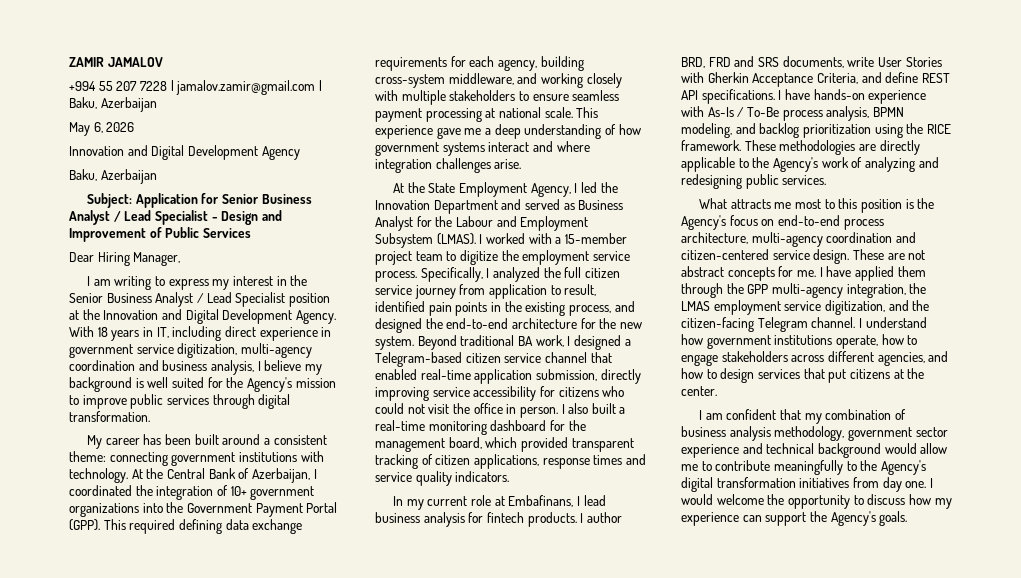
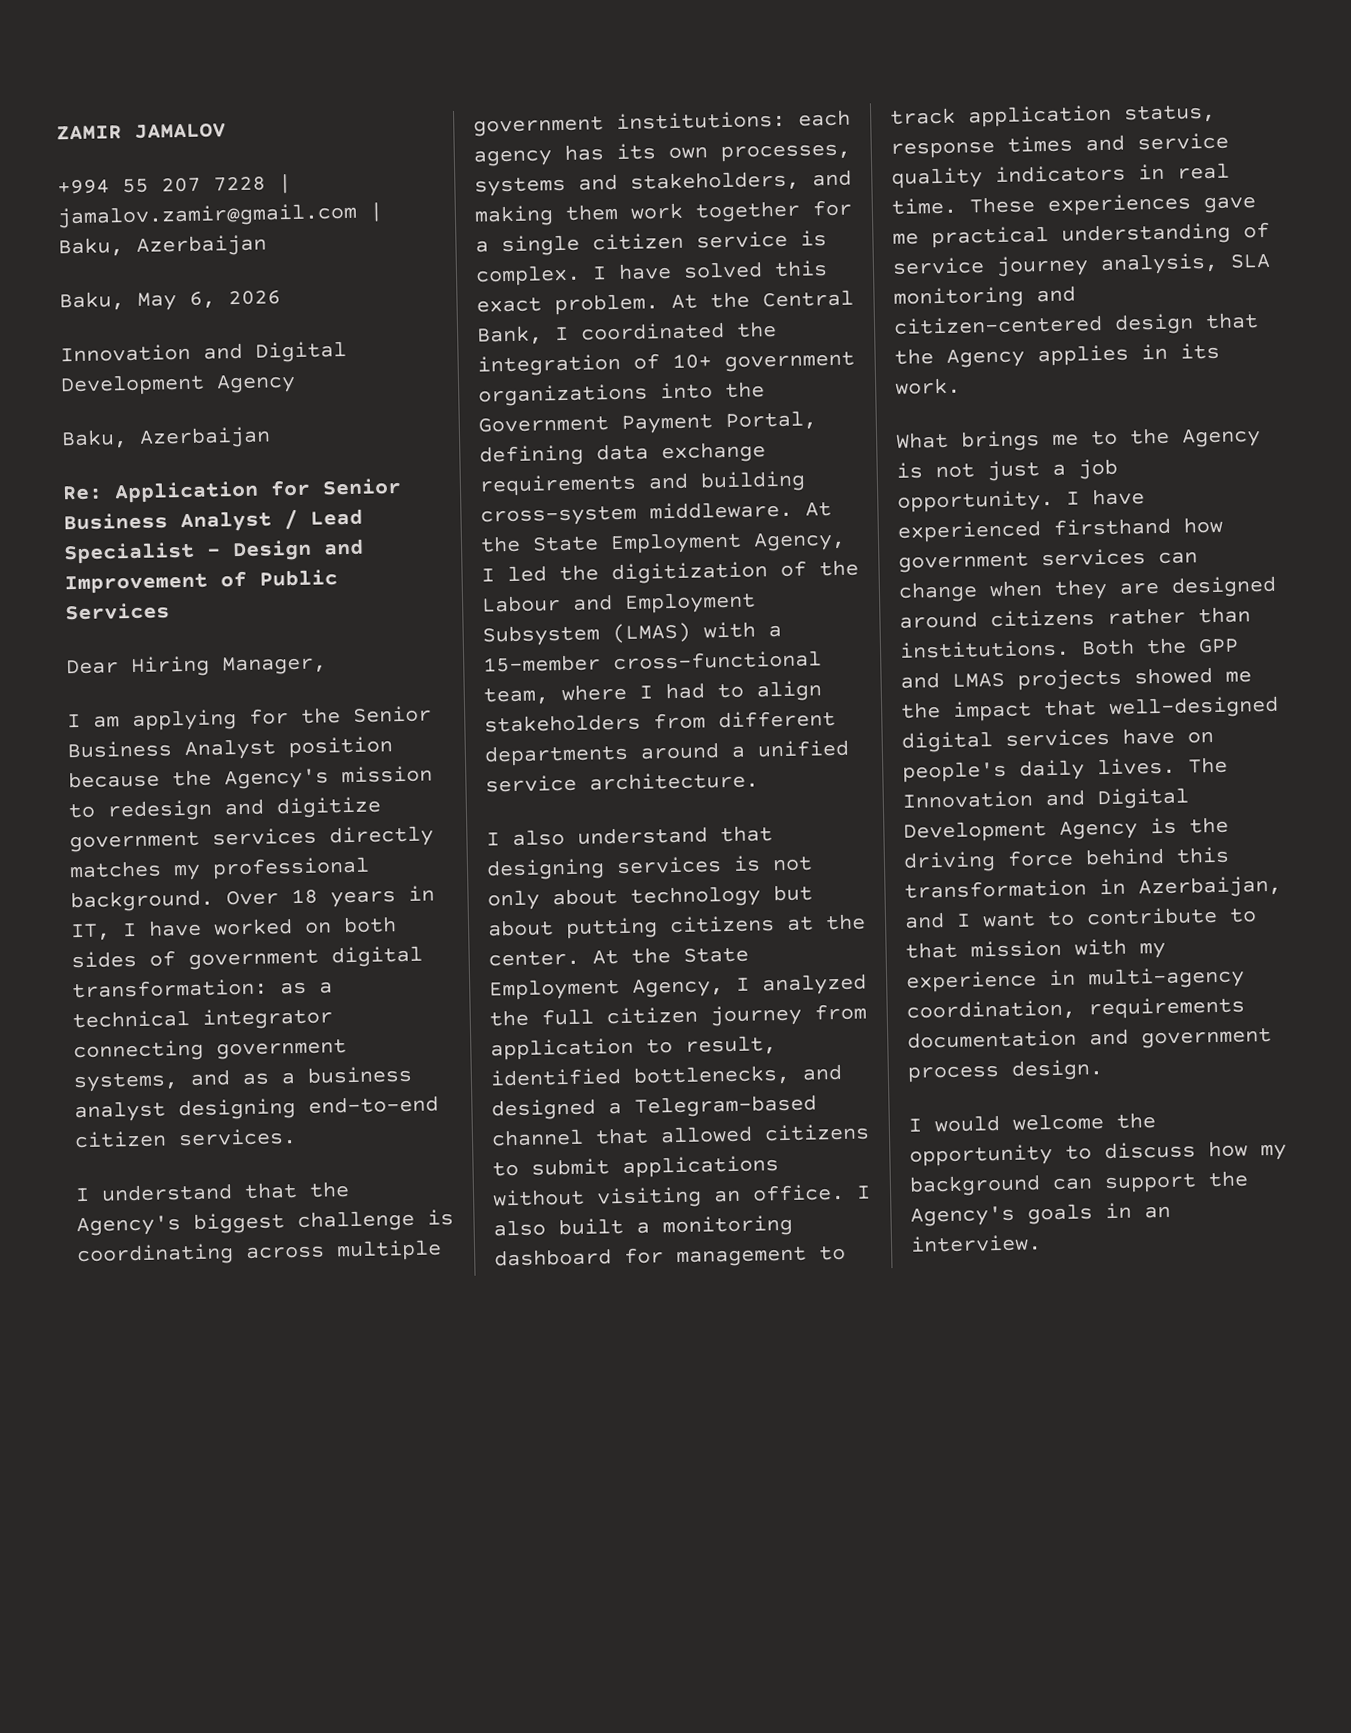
(157, 104) none -> [59,291,125,312] Baku,
[87,193,133,208] Subject: -> [62,485,103,501] Re:
[114,275,308,290] [69,292,330,307] [69,309,336,324] [69,326,332,341] [69,343,312,358] [69,360,322,375] [69,377,336,392] [69,394,291,409] [69,411,150,422] [87,434,327,449] [69,451,324,466] [69,468,310,483] writing to express my interest in the Senior Business Analyst / Lead Specialist position at the Innovation and Digital Development Agency. With 18 years in IT, including direct experience in government service digitization, multi-agency coordination and business analysis, I believe my background is well suited for the Agency's mission to improve public services through digital transformation. // My career has been built around a consistent theme: connecting government institutions with technology. At the Central Bank of Azerbaijan, -> [132,705,432,732] [67,736,393,761] [68,765,433,790] [68,796,382,822] [69,825,434,853] [69,856,370,881] [70,885,435,913] [70,916,397,942] [71,945,423,971] [72,978,333,999] [72,1007,333,1030] [73,1039,347,1063] [73,1065,412,1093] [74,1095,439,1123] [74,1128,297,1149] [75,1181,350,1202] [76,1209,454,1237] [76,1239,442,1267] [473,109,851,137] [473,143,851,167] [474,169,852,197] [474,199,852,227] [475,230,827,257] [475,260,828,287] [476,289,854,316] [476,325,543,346] applying for the Senior Business Analyst position because the Agency's mission to redesign and digitize government services directly matches my professional background. Over 18 years in IT, I have worked on both sides of government digital transformation: as a technical integrator connecting government systems, and as a business analyst designing end-to-end citizen services. // I understand that the Agency's biggest challenge is coordinating across multiple government institutions: each agency has its own processes, systems and stakeholders, and making them work together for a single citizen service is complex. I have solved this exact problem. At the Central Bank,
[306,502,338,513] [69,519,303,534] [375,56,584,71] [375,73,622,88] [375,90,620,105] [375,107,599,122] [375,124,641,139] [375,141,590,156] [375,158,522,173] Portal (GPP). This required defining data exchange requirements for each agency, building cross-system middleware, and working closely with multiple stakeholders to ensure seamless payment processing at national scale. This experience gave me a deep understanding of how government systems interact and where integration challenges arise. // -> [725,410,817,431] [479,441,766,467] [479,470,806,497] [480,500,793,527] Portal, defining data exchange requirements and building cross-system middleware.
[375,199,624,214] [375,216,432,231] Innovation Department and served as Business Analyst for -> [611,560,807,585] digitization of
[436,233,627,245] [375,250,630,265] [375,267,483,282] (LMAS). I worked with a 15-member project team to digitize the employment service process. Specifically, -> [612,621,782,644] [483,650,822,673] [483,680,822,706] [484,710,836,733] [484,739,849,767] [485,771,759,793] [486,825,773,847] [486,855,813,881] [487,884,813,911] [487,913,866,940] [488,947,749,967] [489,978,724,1001] (LMAS) with a 15-member cross-functional team, where I had to align stakeholders from different departments around a unified service architecture. // I also understand that designing services is not only about technology but about putting citizens at the center. At the State Employment Agency,
[375,285,412,295] service -> (698, 1015) none
[428,301,635,316] [375,318,642,333] [375,335,631,350] [375,352,612,367] [375,369,641,384] [375,386,625,401] [375,403,558,418] pain points in the existing process, and designed the end-to-end architecture for the new system. Beyond traditional BA work, I designed a Telegram-based citizen service channel that enabled real-time application submission, directly improving service accessibility for citizens who could not visit the office in person. -> [633,1063,842,1087] [491,1094,817,1121] [491,1123,870,1147] [492,1155,779,1179] [492,1183,845,1209] bottlenecks, and designed a Telegram-based channel that allowed citizens to submit applications without visiting an office.
[375,420,425,431] real-time -> (650, 1227) none
[568,420,586,431] [375,437,634,452] [375,454,539,469] the management board, which provided transparent tracking of citizen applications, -> [676,1245,846,1268] [890,104,1216,128] management to track application status,
[455,471,510,482] [393,495,606,510] [375,512,622,527] [681,56,942,68] [681,72,950,87] [681,89,927,104] [681,106,904,121] [681,123,951,138] [681,140,920,155] [681,157,939,172] [681,174,827,189] [699,198,935,213] [681,215,884,230] [681,232,916,247] [681,249,926,264] [681,266,926,281] [681,283,927,298] [681,300,930,315] [681,317,927,332] [681,334,918,349] [681,351,949,366] [681,368,925,383] [681,386,717,396] [699,409,907,424] [681,426,948,441] [681,443,948,458] [681,460,926,475] [681,477,927,492] indicators. // In my current role at Embafinans, I lead business analysis for fintech products. I author BRD, FRD and SRS documents, write User Stories with Gherkin Acceptance Criteria, and define REST API specifications. I have hands-on experience with As-Is / To-Be process analysis, BPMN modeling, and backlog prioritization using the RICE framework. These methodologies are directly applicable to the Agency's work of analyzing and redesigning public services. // What attracts me most to this position is the Agency's focus on end-to-end process architecture, multi-agency coordination and citizen-centered service design. These are not abstract concepts for me. I have applied them through the GPP multi-agency integration, the LMAS employment service digitization, and the citizen-facing Telegram channel. I understand how government institutions operate, how to engage stakeholders across different agencies, and how to design services that put citizens at the center. // I am confident that my combination of business analysis methodology, government sector experience and technical background would allow me to contribute meaningfully to the Agency's digital transformation initiatives from day one. -> [995,162,1230,183] [891,193,1256,216] [892,221,1270,249] [892,252,1271,277] [893,285,1076,309] [893,312,1259,335] [894,342,1220,368] [895,377,961,395] [896,427,1261,452] [896,458,1118,482] [897,488,1145,513] [897,516,1223,543] [898,548,1198,573] [898,575,1277,603] [899,606,1251,629] [899,637,1239,659] [900,667,1252,691] [901,695,1279,722] [901,727,1214,753] [902,756,1228,783] [902,787,1189,810] [903,816,1229,843] [903,846,1230,873] [904,875,1282,899] [904,906,1257,929] [905,938,1166,959] [906,966,1245,993] [906,996,1245,1022] [907,1028,1272,1049] [907,1059,1104,1083] indicators in real time. These experiences gave me practical understanding of service journey analysis, SLA monitoring and citizen-centered design that the Agency applies in its work. // What brings me to the Agency is not just a job opportunity. I have experienced firsthand how government services can change when they are designed around citizens rather than institutions. Both the GPP and LMAS projects showed me the impact that well-designed digital services have on people's daily lives. The Innovation and Digital Development Agency is the driving force behind this transformation in Azerbaijan, and I want to contribute to that mission with my experience in multi-agency coordination, requirements documentation and government process design. //
[681,512,739,526] experience -> [909,1174,1041,1197] background
[879,511,908,526] goals. -> [1027,1202,1171,1225] [910,1234,1042,1253] goals in an interview.

